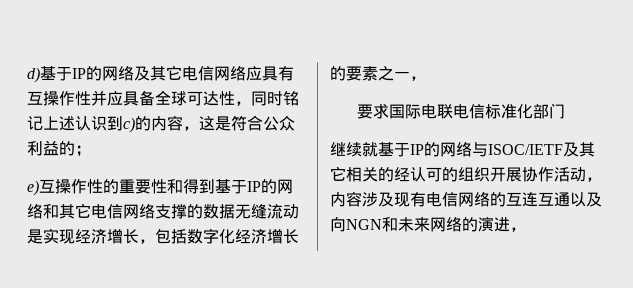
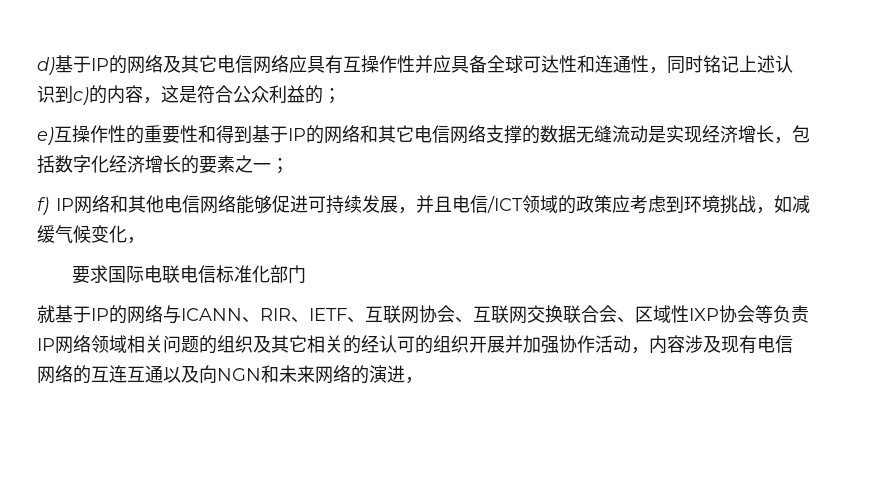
(235, 98) none -> [577,55,649,73] 和连通性
(410, 75) none -> [271,158,289,174] [37,195,810,215] [37,225,127,243] ； // f) IP网络和其他电信网络能够促进可持续发展，并且电信/ICT领域的政策应考虑到环境挑战，如减缓气候变化
[330,142,362,157] 继续 -> (307, 274) none
[488,144,563,155] ISOC/IETF -> [181,305,809,324] [37,335,253,354] ICANN、RIR、IETF、互联网协会、互联网交换联合会、区域性IXP协会等负责IP网络领域相关问题的组织
(522, 174) none -> [505,335,559,354] 并加强

